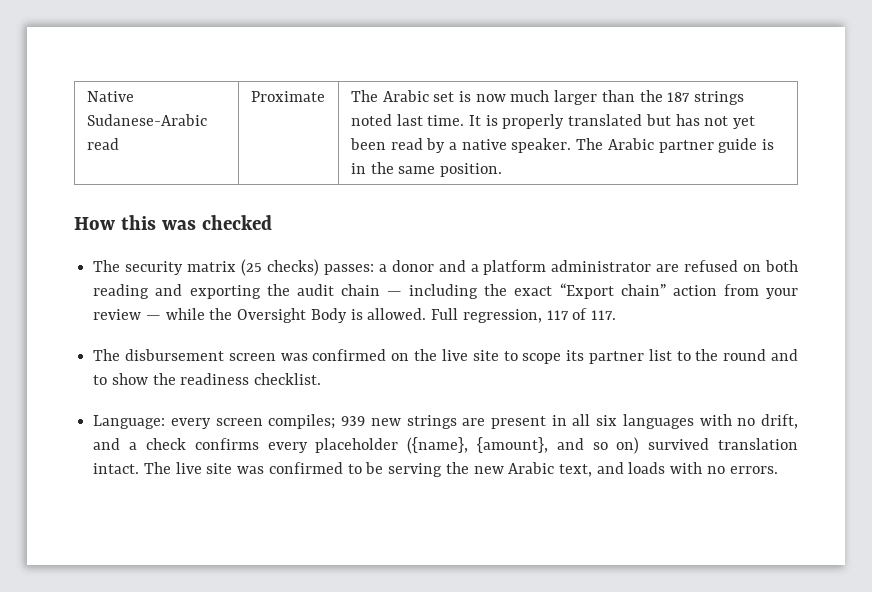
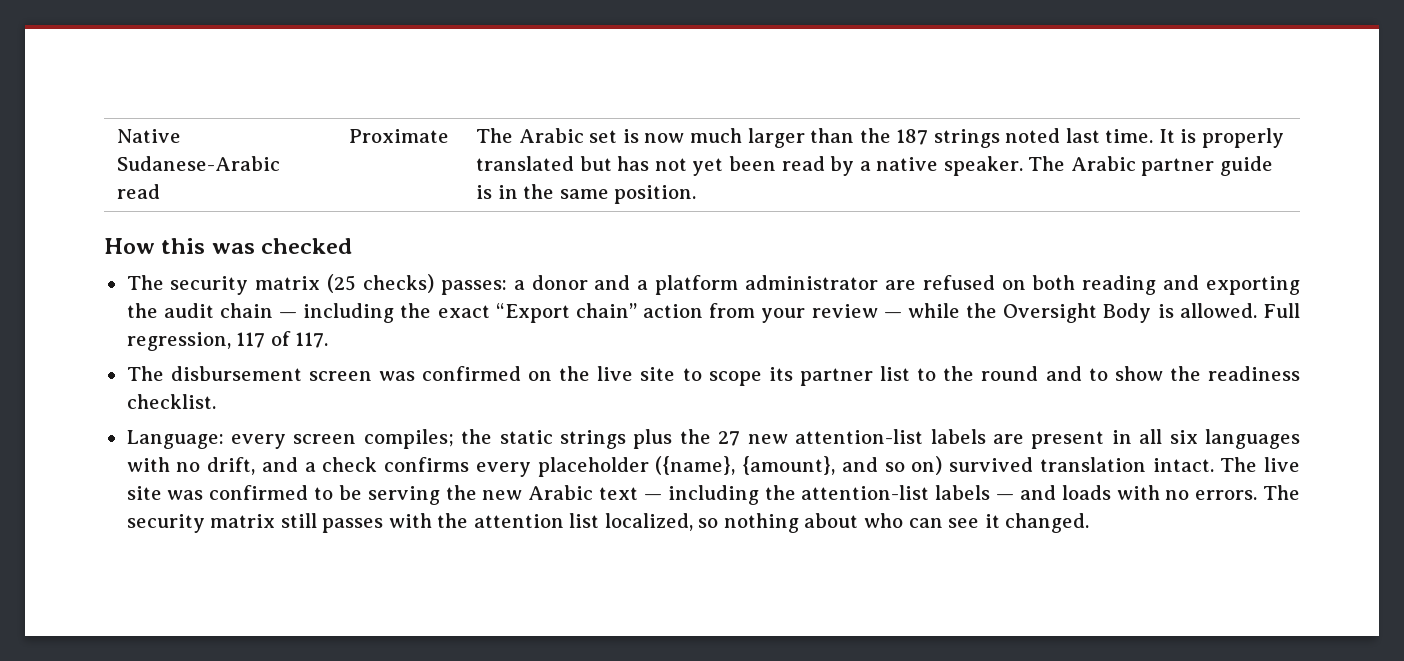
[341,415,457,429] 939 new strings -> [461,429,986,449] the static strings plus the 27 new attention-list labels
[558,464,592,477] text, -> [599,485,1015,505] text — including the attention-list labels —
(778, 470) none -> [1262,485,1300,500] [126,513,1090,533] The security matrix still passes with the attention list localized, so nothing about who can see it changed.

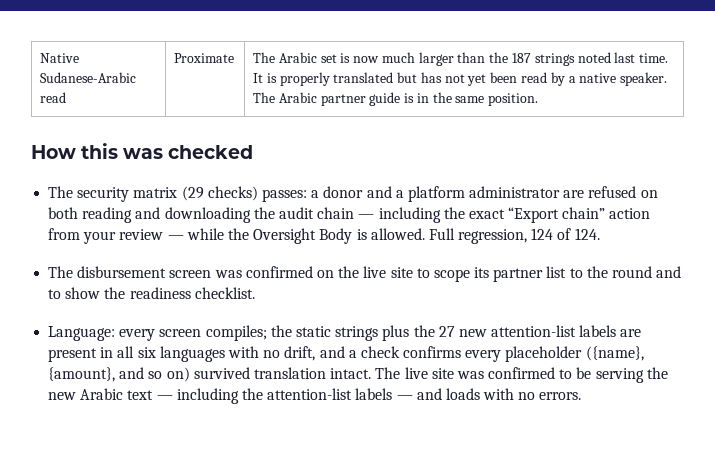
[327,274,357,293] (25 -> [181,186,204,201] (29
[1206,276,1301,295] exporting -> [164,207,251,223] downloading
[236,331,329,348] 117 of 117. -> [531,228,600,240] 124 of 124.
[1262,485,1300,500] [126,513,1090,533] The security matrix still passes with the attention list localized, so nothing about who can see it changed. -> (582, 396) none

